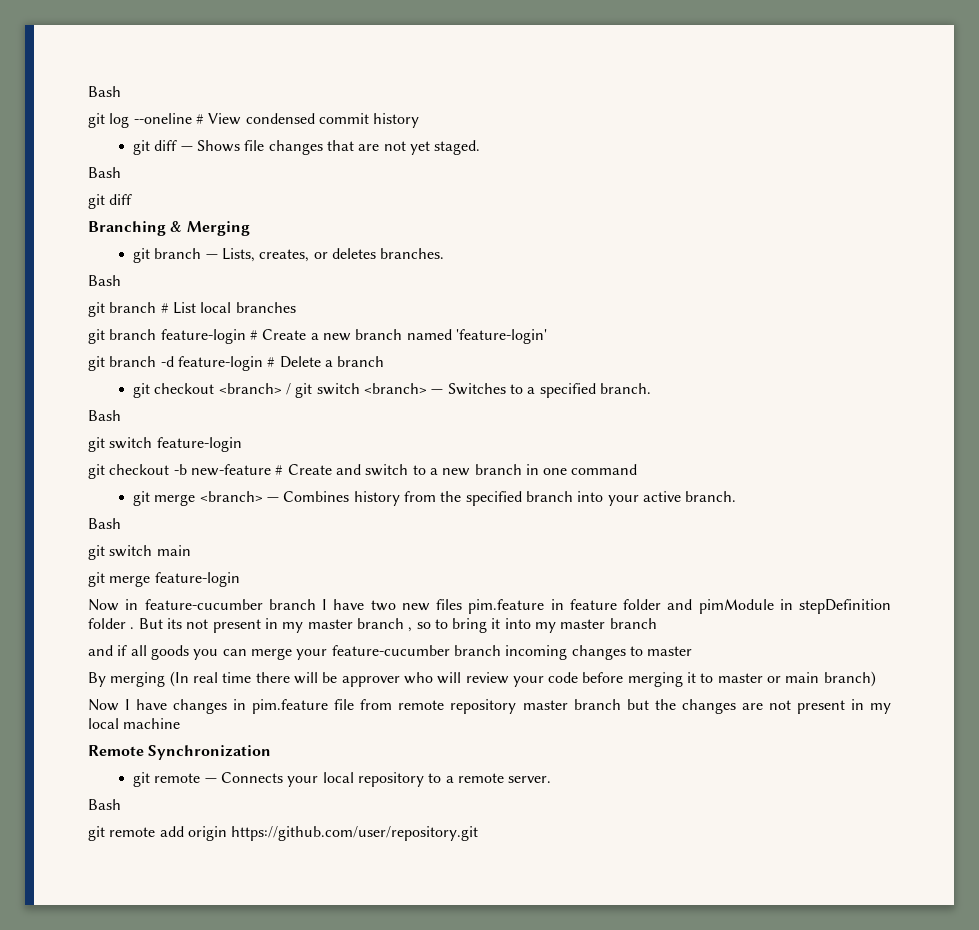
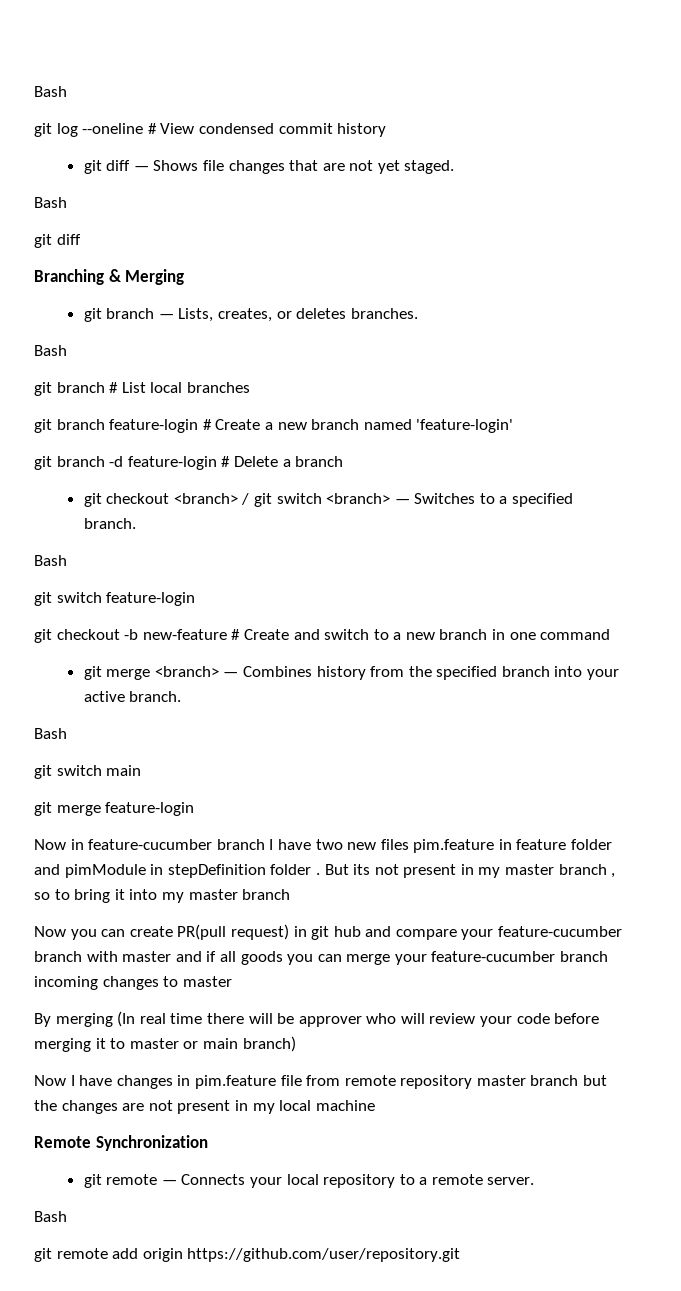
(657, 623) none -> [34,924,623,940] [34,951,172,962] Now you can create PR(pull request) in git hub and compare your feature-cucumber branch with master

